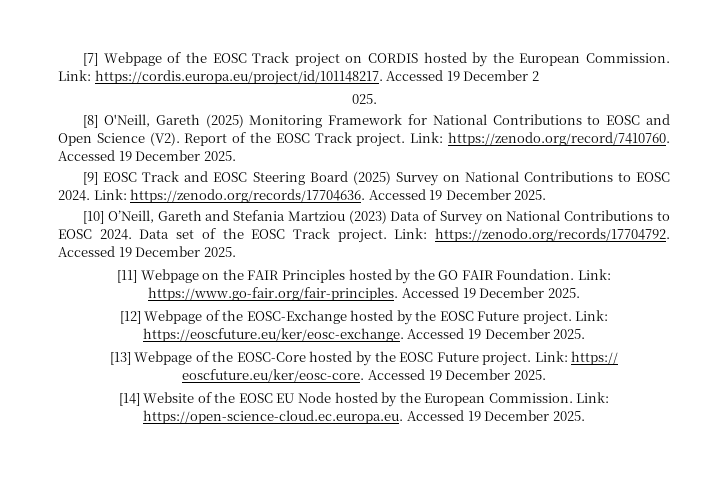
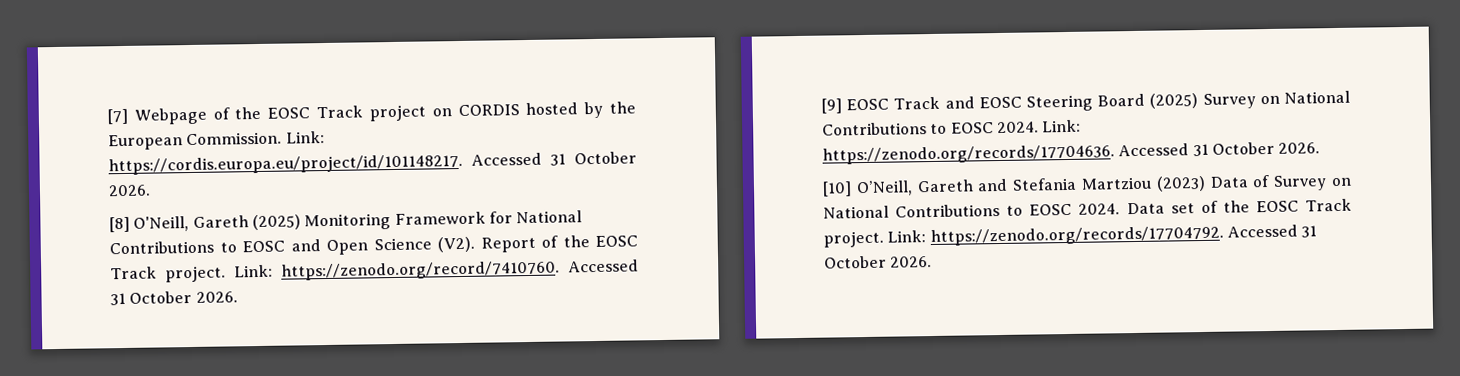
[446,70,539,81] [351,94,377,104] 19 December 2 // 025. -> [549,151,637,166] [108,184,151,197] 31 October 2026.
[118,150,236,161] 19 December 2025. -> [110,290,238,306] 31 October 2026.
[429,189,547,200] 19 December 2025. -> [1192,141,1321,157] 31 October 2026.
[118,246,236,257] [117,269,611,284] [148,287,580,301] [119,310,609,325] [142,328,586,342] [109,351,619,366] [182,369,546,383] [118,392,610,407] [143,410,585,424] 19 December 2025. // [11] Webpage on the FAIR Principles hosted by the GO FAIR Foundation. Link: https://www.go-fair.org/fair-principles. Accessed 19 December 2025. // [12] Webpage of the EOSC-Exchange hosted by the EOSC Future project. Link: https://eoscfuture.eu/ker/eosc-exchange. Accessed 19 December 2025. // [13] Webpage of the EOSC-Core hosted by the EOSC Future project. Link: https:// eoscfuture.eu/ker/eosc-core. Accessed 19 December 2025. // [14] Website of the EOSC EU Node hosted by the European Commission. Link: https://open-science-cloud.ec.europa.eu. Accessed 19 December 2025. -> [1301,225,1318,238] [824,255,933,269] 31 October 2026.

